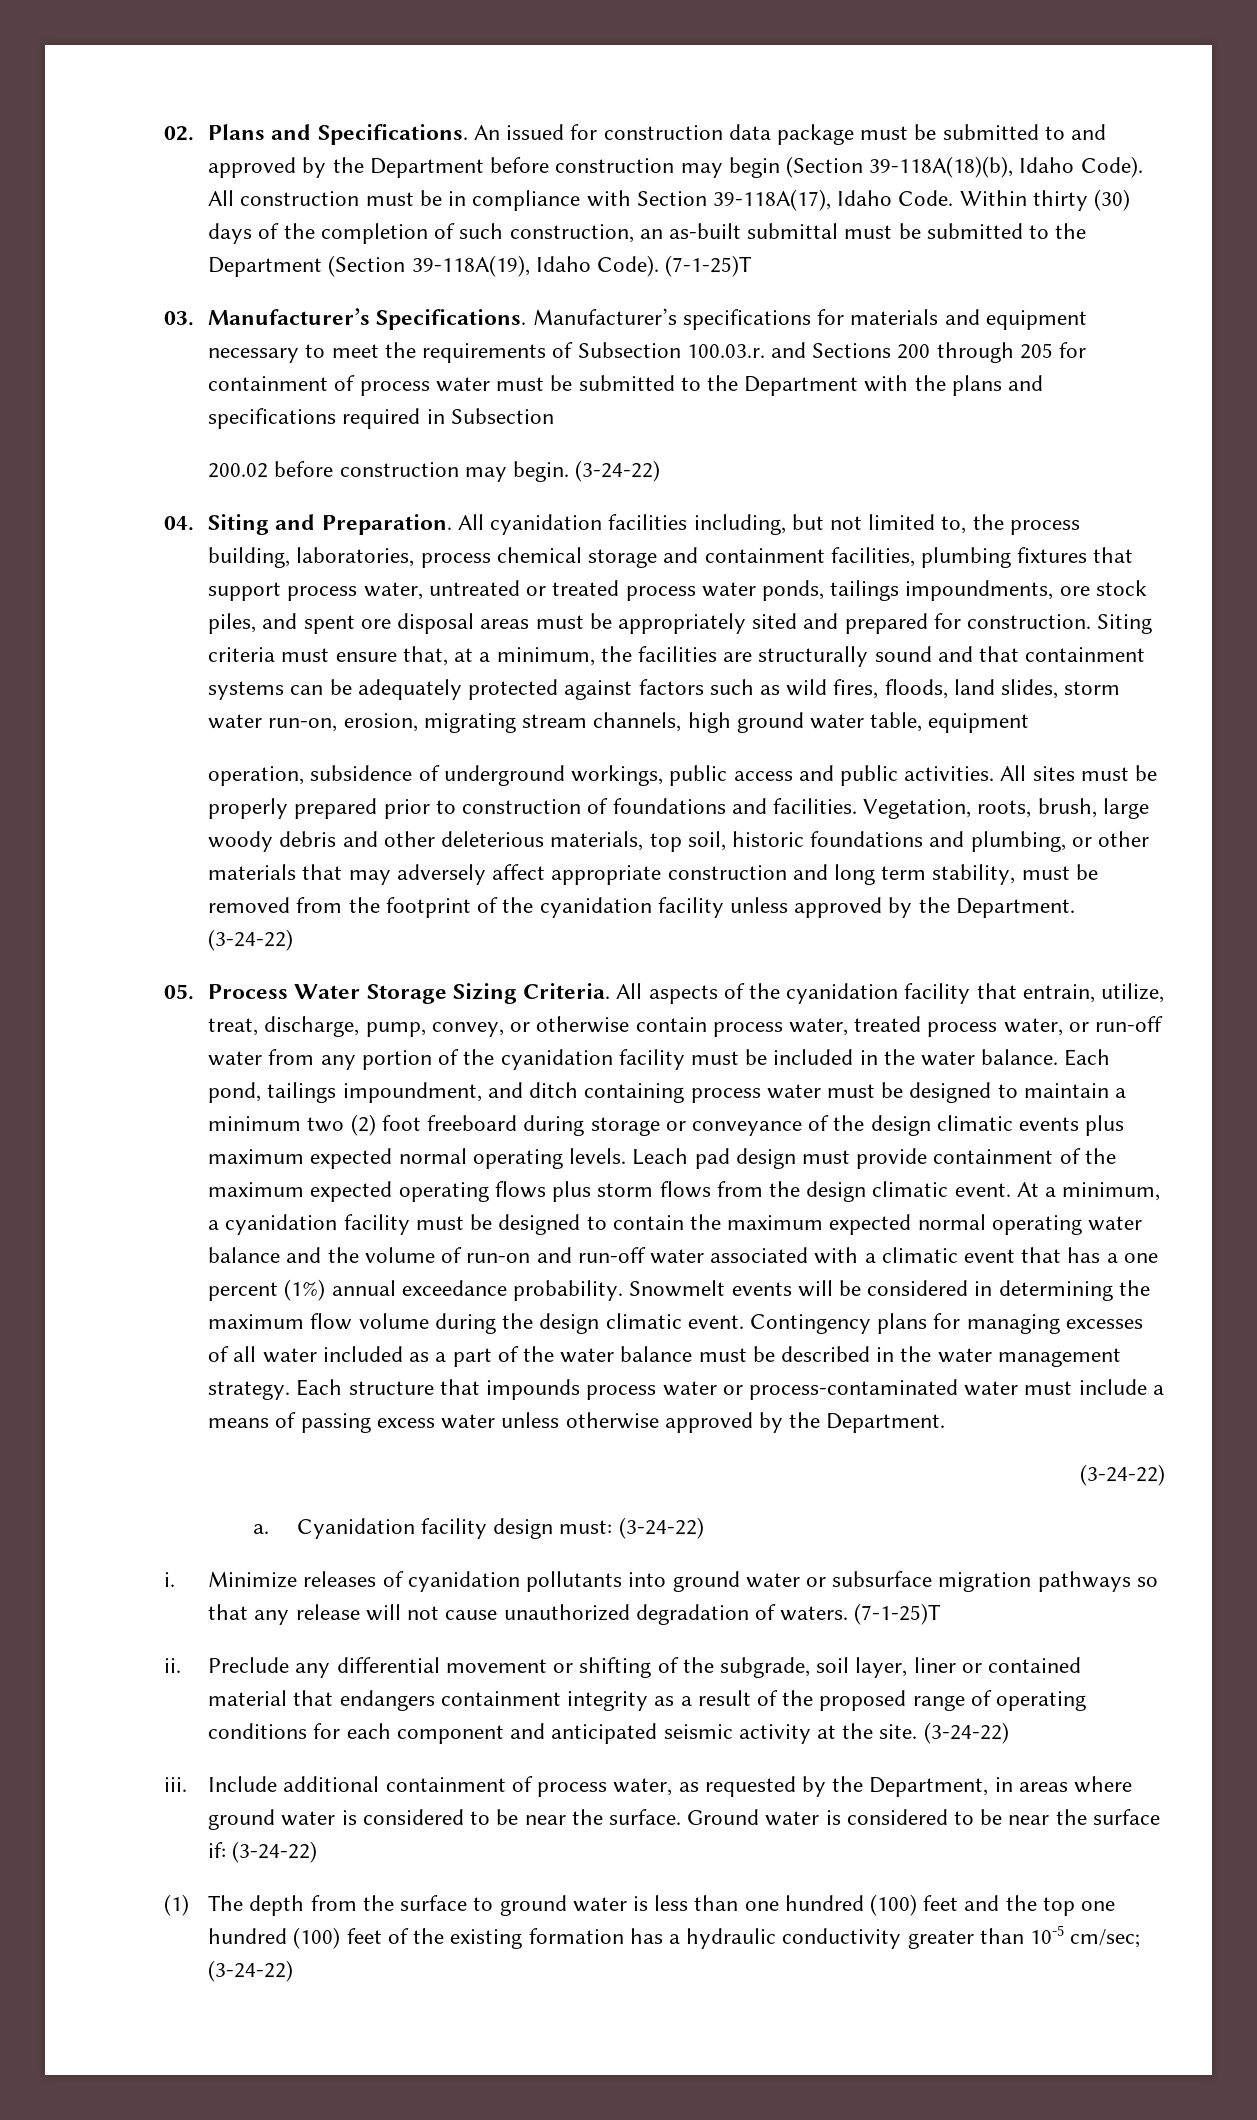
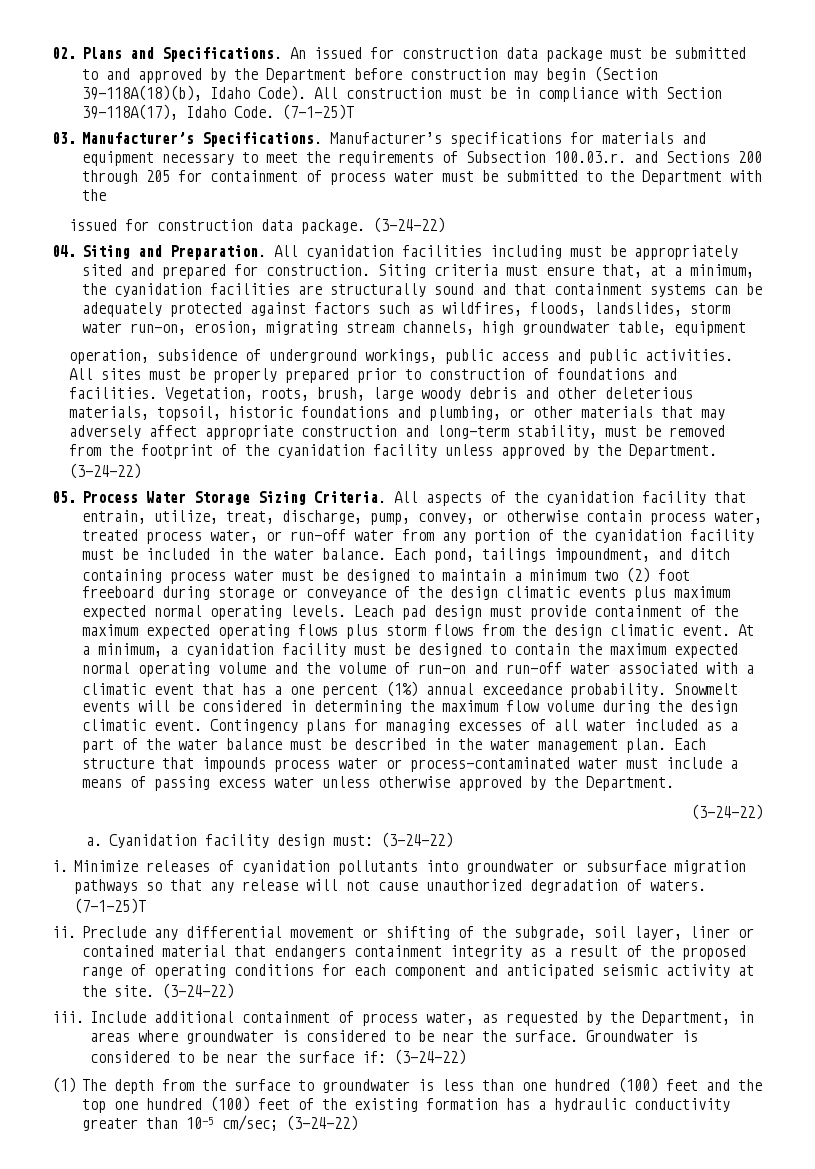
[959,189,1130,211] [208,223,1087,244] [208,255,660,277] Within thirty (30) days of the completion of such construction, an as-built submittal must be submitted to the Department (Section 39-118A(19), Idaho Code). -> (275, 112) none
[951,375,1043,396] [208,408,554,429] [208,461,570,482] plans and specifications required in Subsection // 200.02 before construction may begin. -> [69,219,366,234] // issued for construction data package.
[693,514,1080,535] [208,547,1134,568] [208,580,1147,601] [208,613,530,634] including, but not limited to, the process building, laboratories, process chemical storage and containment facilities, plumbing fixtures that support process water, untreated or treated process water ponds, tailings impoundments, ore stock piles, and spent ore disposal areas -> [490,245,563,259] including
(632, 654) none -> [114,283,203,297] cyanidation
[786,679,1058,699] wild fires, floods, land slides, -> [442,302,683,316] wildfires, floods, landslides,
[736,712,864,733] ground water -> [522,321,611,335] groundwater
[649,831,726,852] top soil, -> [157,406,222,421] topsoil,
[833,864,927,885] long term -> [437,425,510,439] long-term
[1087,1216,1142,1231] [208,1247,281,1263] water balance -> [218,662,267,674] volume
[208,1381,291,1400] strategy. -> [626,738,667,753] plan.
[672,1571,800,1592] ground water -> [466,860,555,874] groundwater
[208,1809,336,1830] ground water -> [186,1030,275,1044] groundwater
[687,1809,820,1826] Ground water -> [586,1030,675,1042] Groundwater
[499,1895,627,1916] ground water -> [322,1079,411,1093] groundwater

